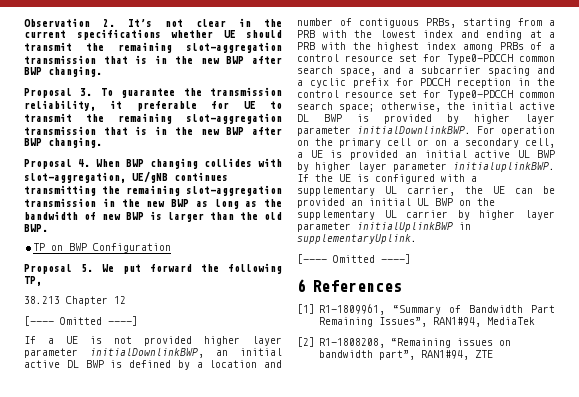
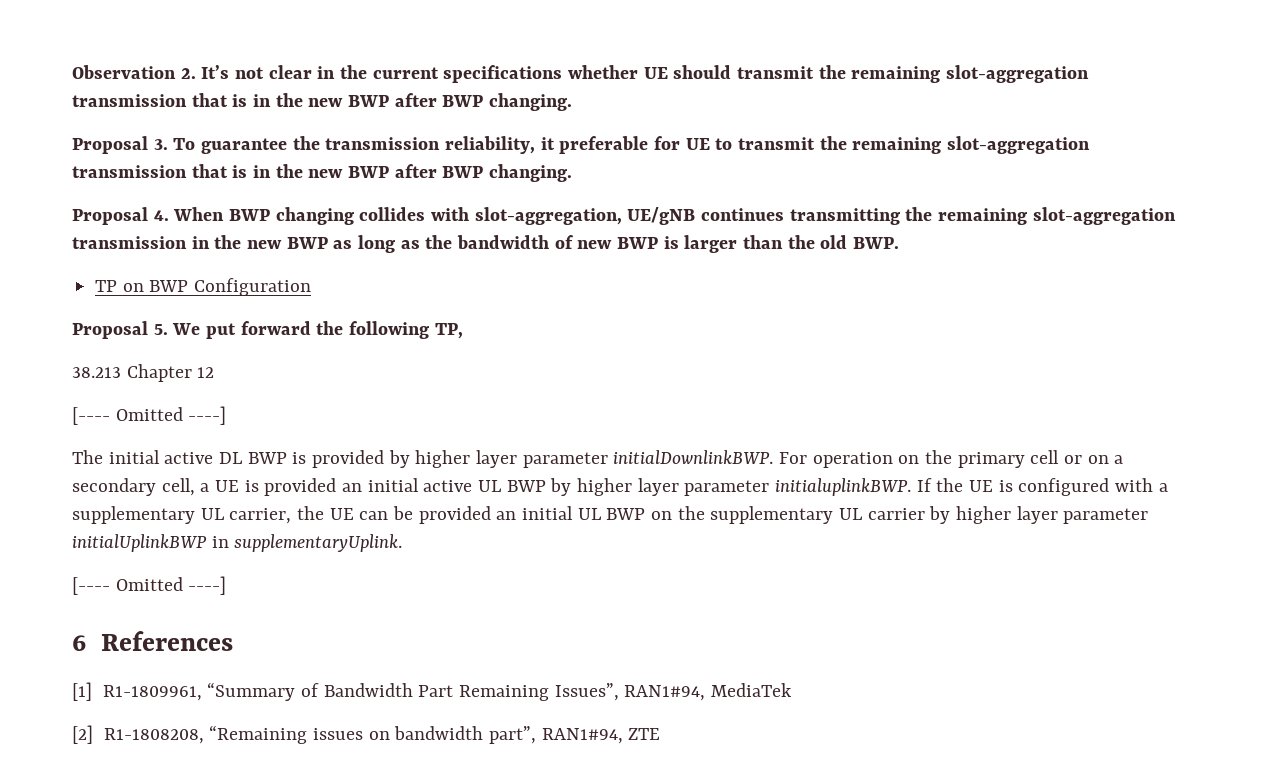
[24,336,282,346] [24,348,282,358] [24,360,282,370] [297,18,555,28] [297,30,555,40] [297,42,555,52] [297,54,555,64] [297,66,555,76] [297,78,555,88] [297,90,555,100] [297,102,465,112] If a UE is not provided higher layer parameter initialDownlinkBWP, an initial active DL BWP is defined by a location and number of contiguous PRBs, starting from a PRB with the lowest index and ending at a PRB with the highest index among PRBs of a control resource set for Type0-PDCCH common search space, and a subcarrier spacing and a cyclic prefix for PDCCH reception in the control resource set for Type0-PDCCH common search space; otherwise, the -> [72,450,103,464] The

